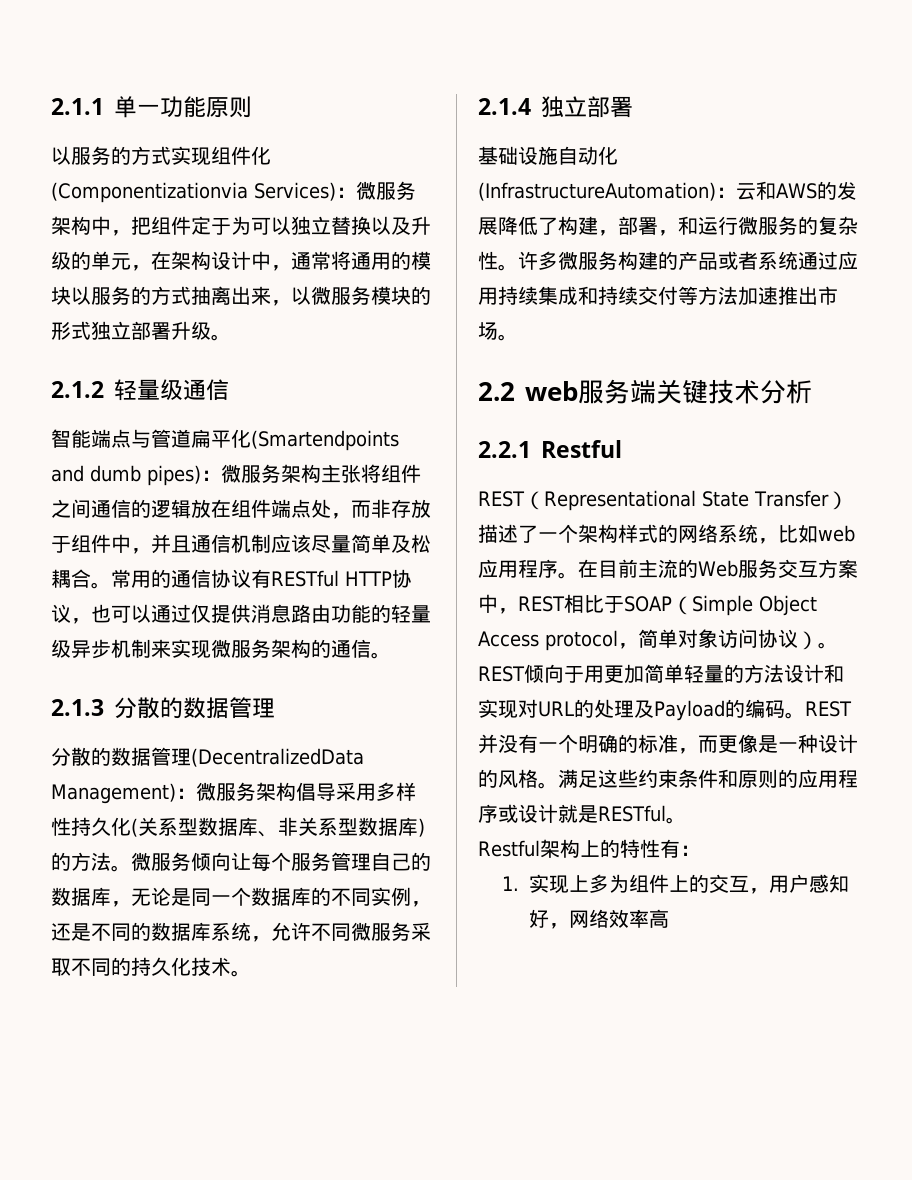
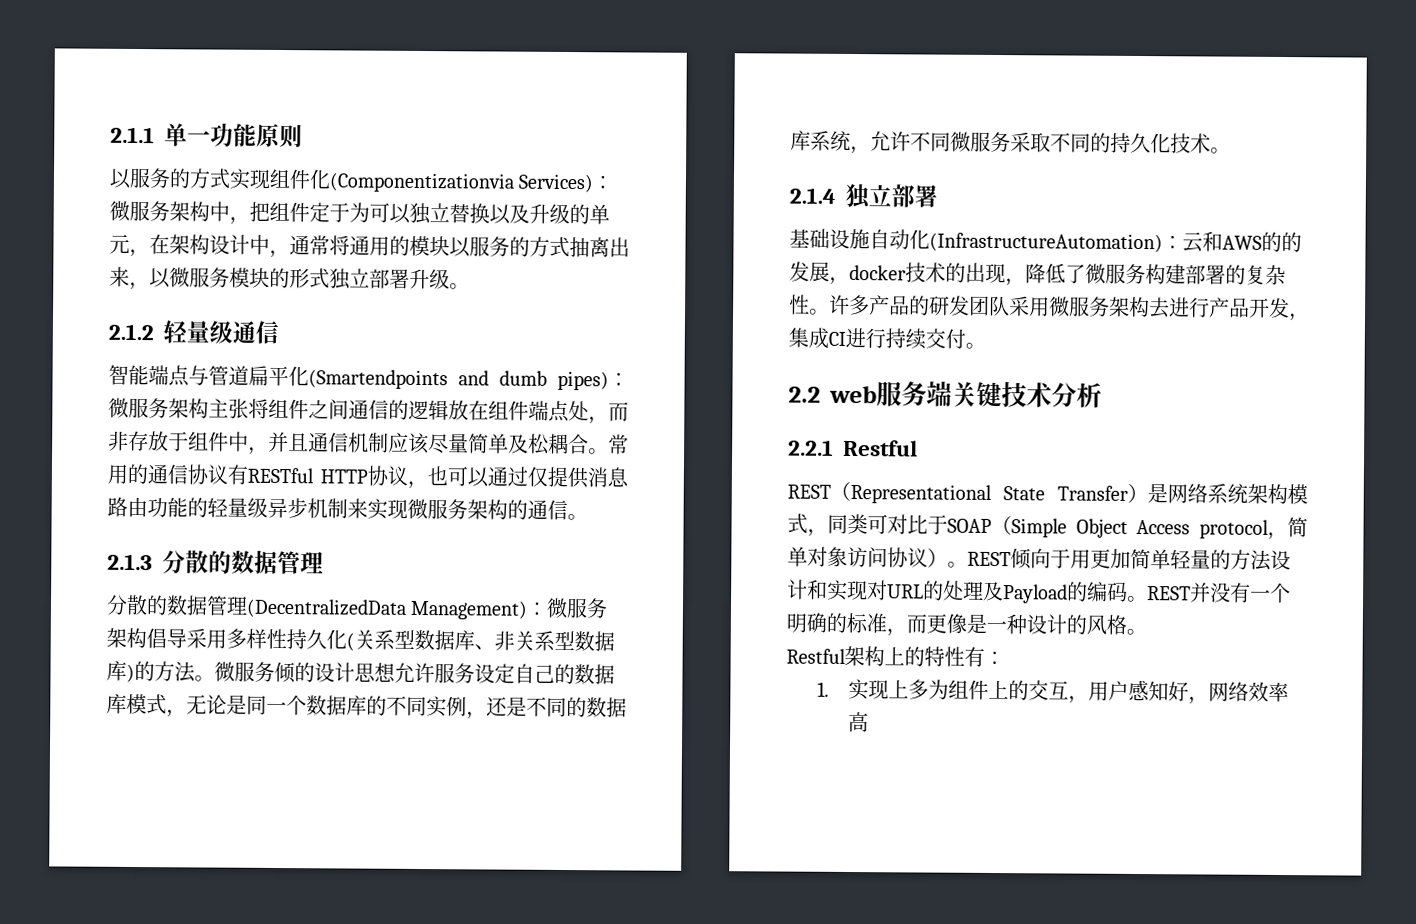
[211,852,371,871] 向让每个服务管理 -> [294,662,515,684] 的设计思想允许服务设定
(111, 896) none -> [126,693,167,715] 模式
[836,181,857,200] [478,216,858,236] [478,251,858,271] [478,286,838,306] [478,322,498,340] 发展降低了构建，部署，和运行微服务的复杂性。许多微服务构建的产品或者系统通过应用持续集成和持续交付等方法加速推出市场 -> [1281,231,1302,253] [789,261,1286,287] [789,294,1310,322] [788,327,966,350] 的发展，docker技术的出现，降低了微服务构建部署的复杂性。许多产品的研发团队采用微服务架构去进行产品开发，集成CI进行持续交付
[478,524,855,544] [478,559,858,579] [478,594,584,614] 描述了一个架构样式的网络系统，比如web应用程序。在目前主流的Web服务交互方案中，REST相 -> [1147,483,1308,505] [787,513,908,537] 是网络系统架构模式，同类可对
[558,769,858,788] [478,804,686,824] 满足这些约束条件和原则的应用程序或设计就是RESTful。 -> (1147, 632) none

